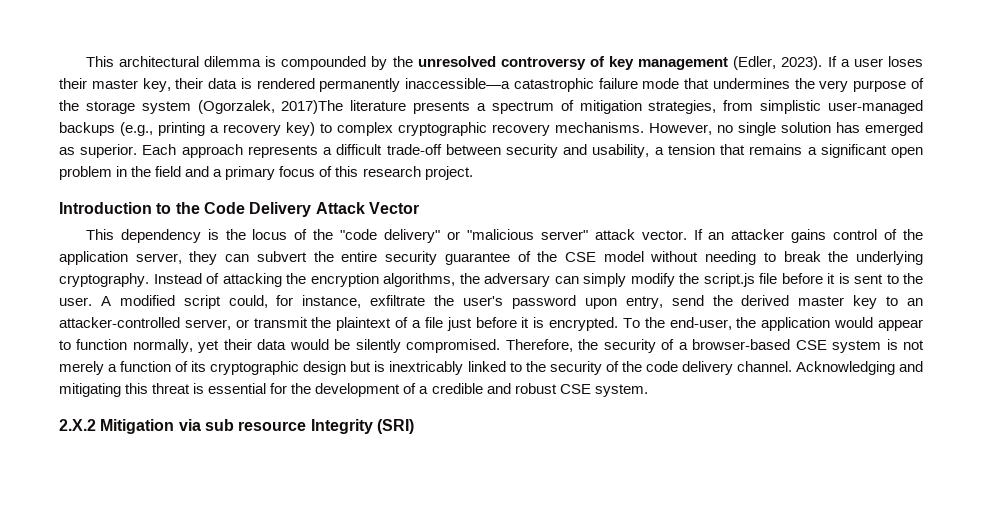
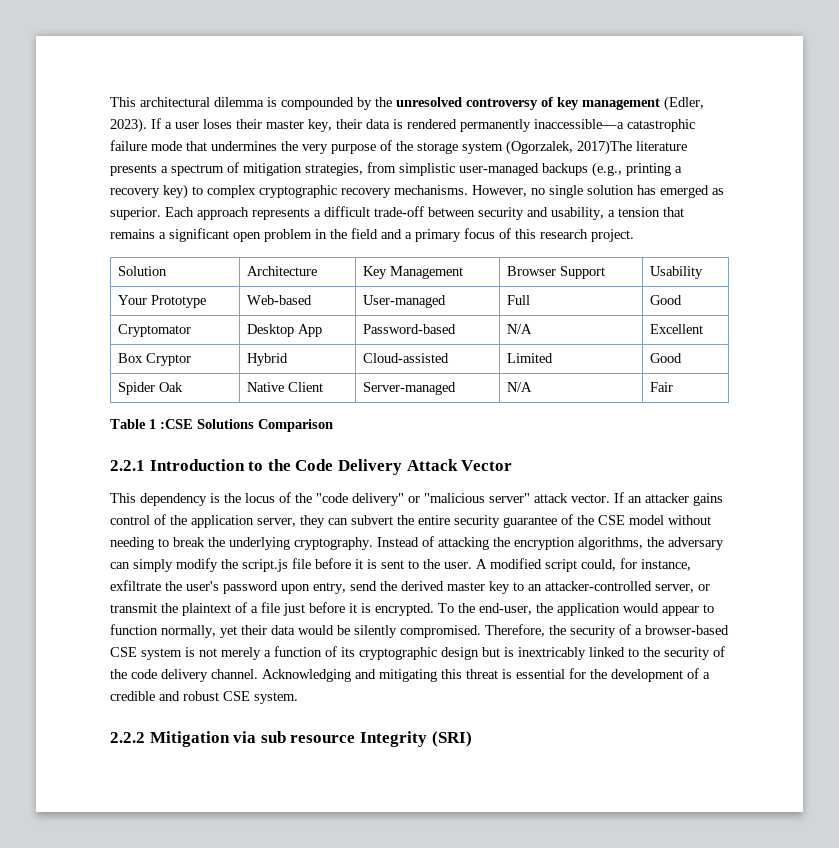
(473, 173) // -> [118,266,168,276] [247,266,318,276] [363,266,464,279] [507,266,606,279] [650,266,704,279] [118,295,207,308] [247,295,313,305] [363,295,447,308] [507,295,531,305] [650,295,683,305] [118,324,192,337] [247,324,323,337] [363,324,457,334] [507,324,533,334] [650,324,704,334] [118,353,192,366] [247,353,289,366] [363,353,450,363] [507,353,554,363] [650,353,683,363] [118,382,184,395] [247,382,324,392] [363,382,457,395] [507,382,533,392] [650,382,674,392] [110,419,333,432] [110,460,145,471] // Solution | Architecture | Key Management | Browser Support | Usability // Your Prototype | Web-based | User-managed | Full | Good // Cryptomator | Desktop App | Password-based | N/A | Excellent // Box Cryptor | Hybrid | Cloud-assisted | Limited | Good // Spider Oak | Native Client | Server-managed | N/A | Fair // Table 1 :CSE Solutions Comparison // 2.2.1
[59,419,96,431] 2.X.2 -> [110,732,145,743] 2.2.2

